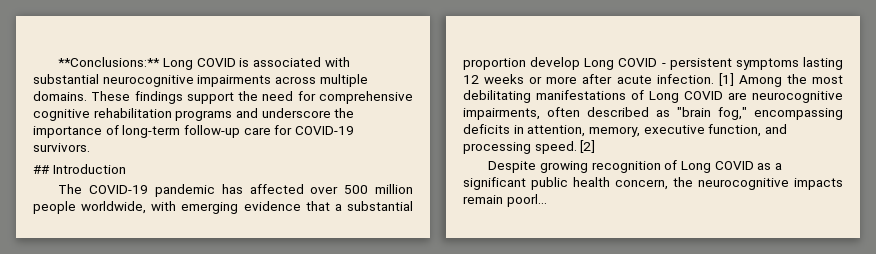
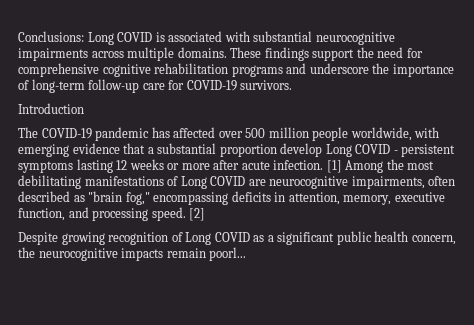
[58,57,161,67] **Conclusions:** -> [18,31,84,42] Conclusions:
[33,165,50,174] ## -> (293, 85) none

